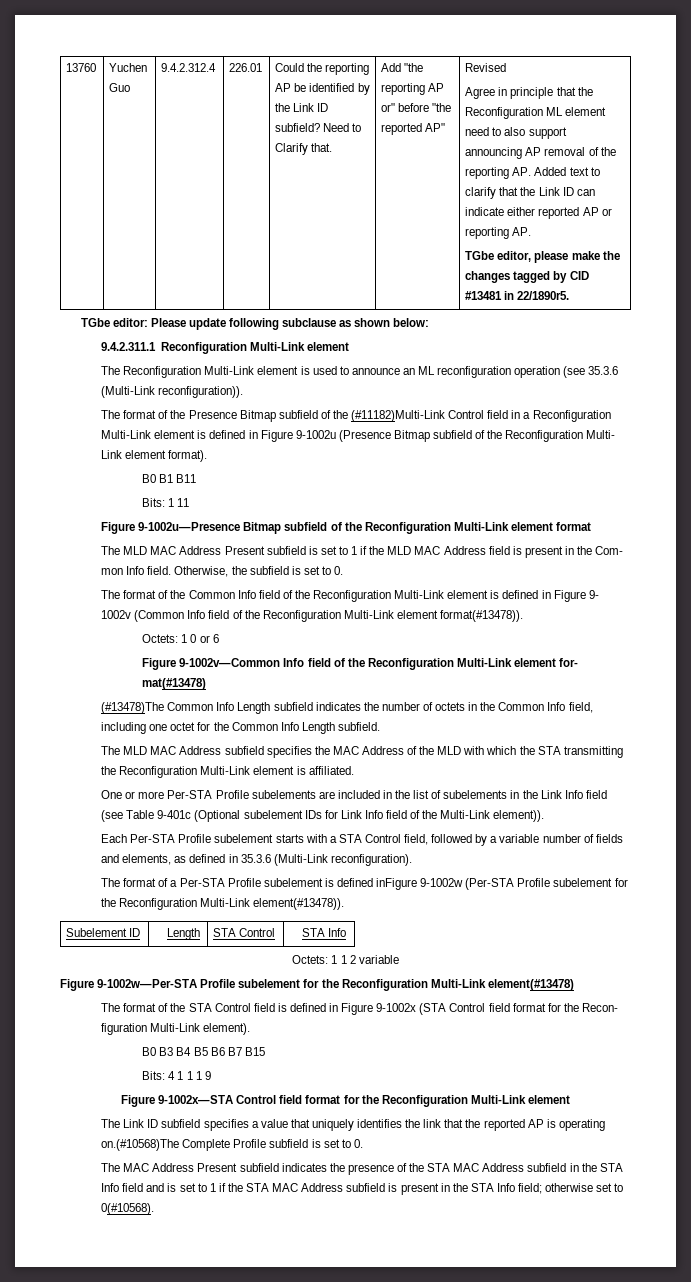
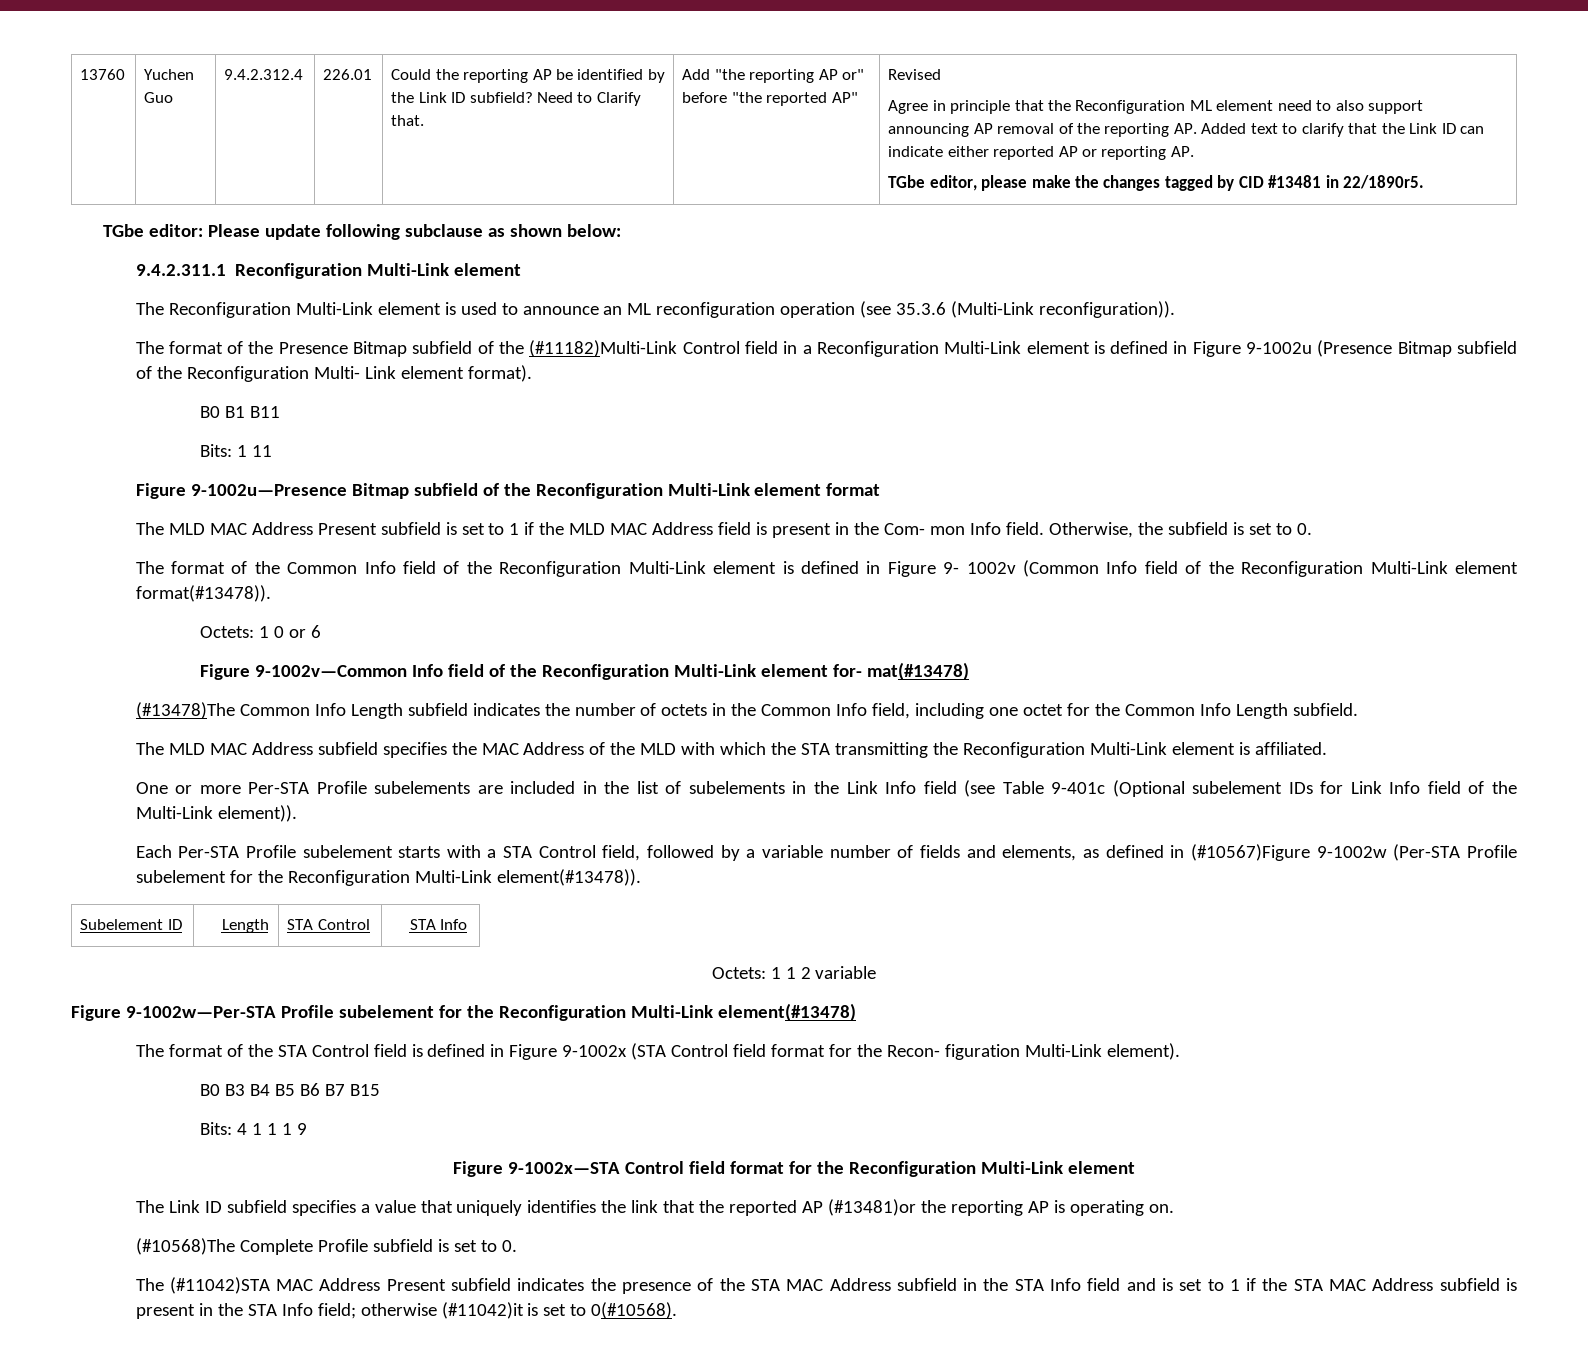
[240,854,412,866] [101,878,418,890] 35.3.6 (Multi-Link reconfiguration). // The format of a Per-STA Profile subelement is defined inFigure -> [1191,844,1311,861] (#10567)Figure
[546,1119,605,1131] [101,1139,180,1151] is operating on.(#10568)The -> [828,1199,1175,1216] [135,1238,235,1255] (#13481)or the reporting AP is operating on. // (#10568)The
(121, 1167) none -> [169,1277,270,1294] (#11042)STA
(594, 1187) none -> [441,1302,539,1319] (#11042)it is

